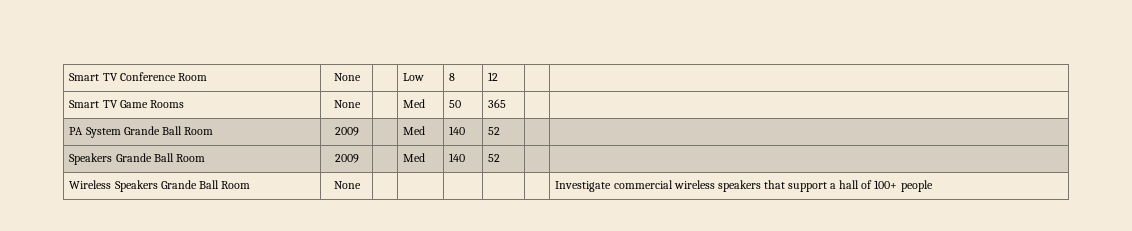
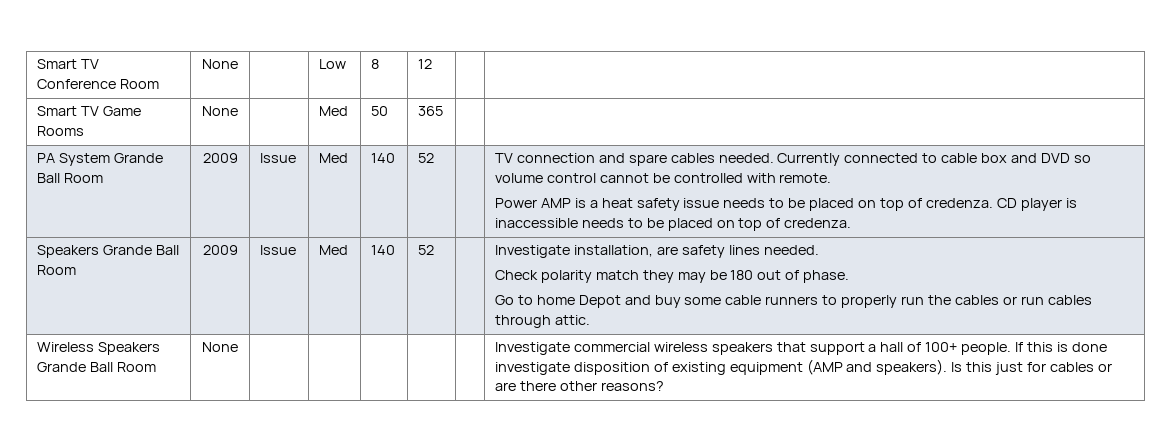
[403,126,426,135] [449,126,466,135] [488,127,501,135] | Med | 140 | 52 | | -> [259,153,296,163] [318,153,348,163] [370,153,395,163] [417,153,434,163] [494,153,1091,166] [494,173,832,183] [494,198,1077,211] [494,218,852,231] Issue | Med | 140 | 52 | | TV connection and spare cables needed. Currently connected to cable box and DVD so volume control cannot be controlled with remote. // Power AMP is a heat safety issue needs to be placed on top of credenza. CD player is inaccessible needs to be placed on top of credenza.
[403,153,426,162] [449,153,466,162] [488,154,501,162] | Med | 140 | 52 | | -> [259,245,296,255] [318,245,348,255] [370,245,395,255] [417,245,434,255] [494,245,819,258] [494,270,850,283] [494,295,1092,308] [494,315,590,328] Issue | Med | 140 | 52 | | Investigate installation, are safety lines needed. // Check polarity match they may be 180 out of phase. // Go to home Depot and buy some cable runners to properly run the cables or run cables through attic.
[900,180,933,192] people -> [961,342,1107,355] [494,359,1112,375] [494,381,664,391] people. If this is done investigate disposition of existing equipment (AMP and speakers). Is this just for cables or are there other reasons?

